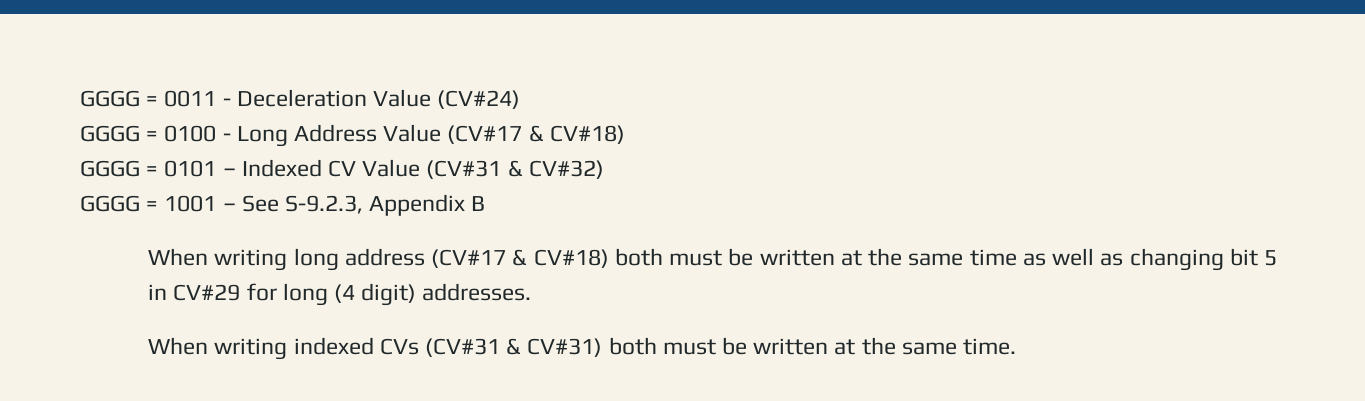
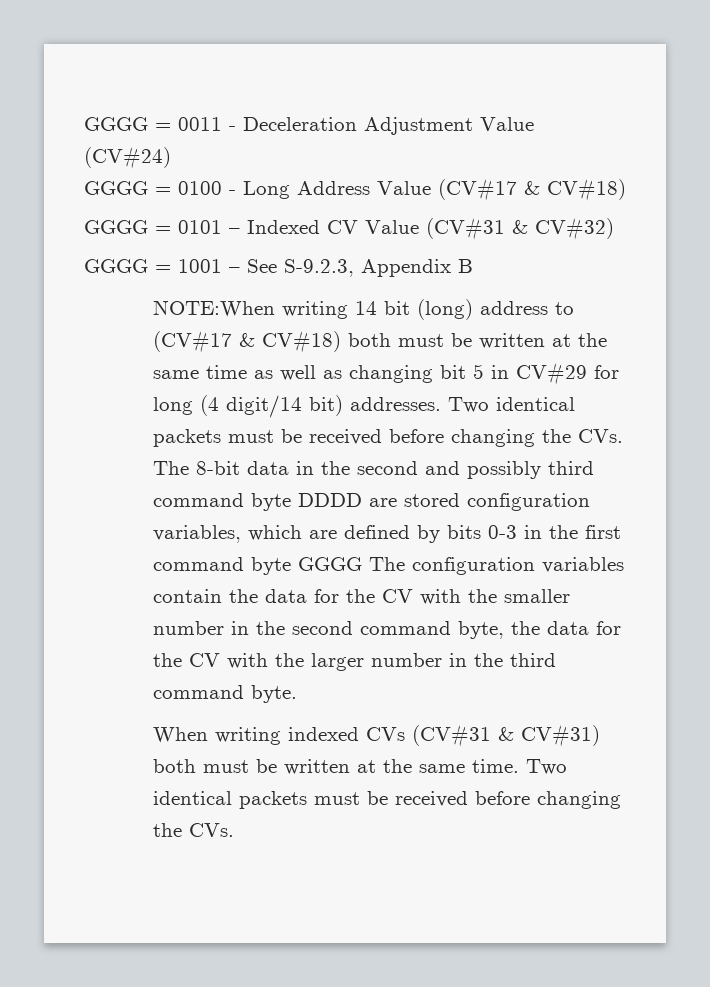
(367, 98) none -> [364,117,473,135] Adjustment
[148,248,425,271] When writing long address -> [152,299,574,320] NOTE:When writing 14 bit (long) address to
[361,283,417,306] digit) -> [225,395,343,418] digit/14 bit)
(532, 292) none -> [447,397,575,413] [152,429,623,447] [152,461,594,479] [152,493,590,511] [152,525,621,543] [152,557,624,575] [152,589,570,605] [152,621,621,639] [152,653,556,671] [152,685,297,703] Two identical packets must be received before changing the CVs. The 8-bit data in the second and possibly third command byte DDDD are stored configuration variables, which are defined by bits 0-3 in the first command byte GGGG The configuration variables contain the data for the CV with the smaller number in the second command byte, the data for the CV with the larger number in the third command byte.
(1017, 346) none -> [525,759,567,775] [152,791,621,809] [152,823,234,837] Two identical packets must be received before changing the CVs.

